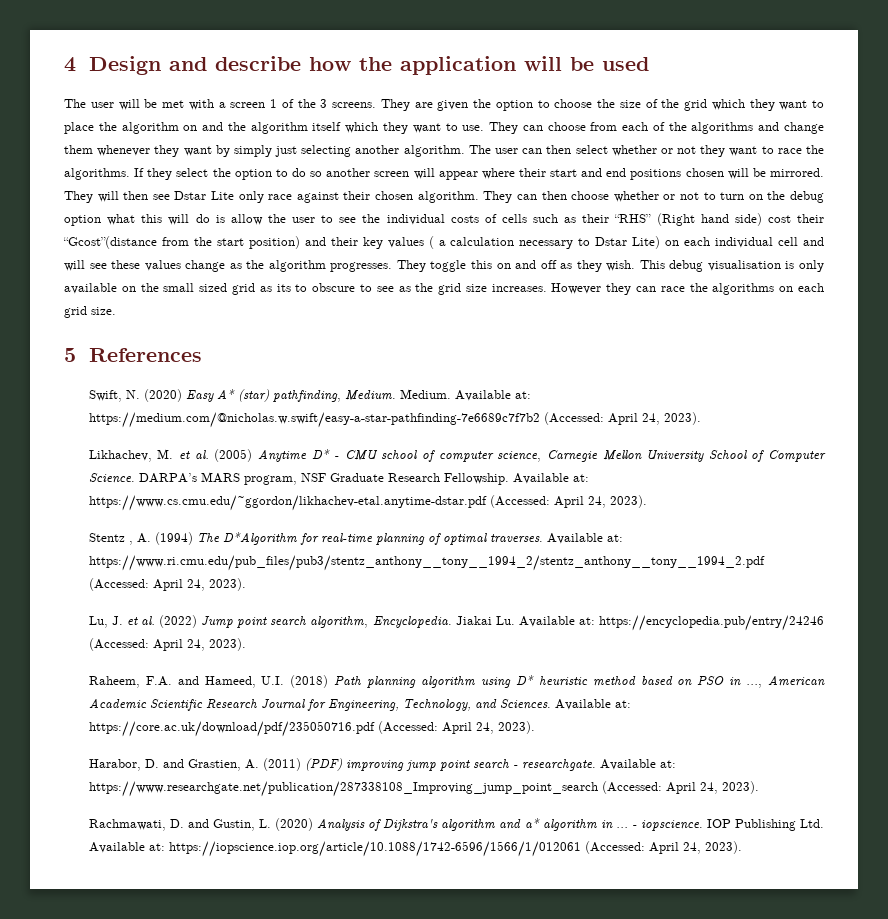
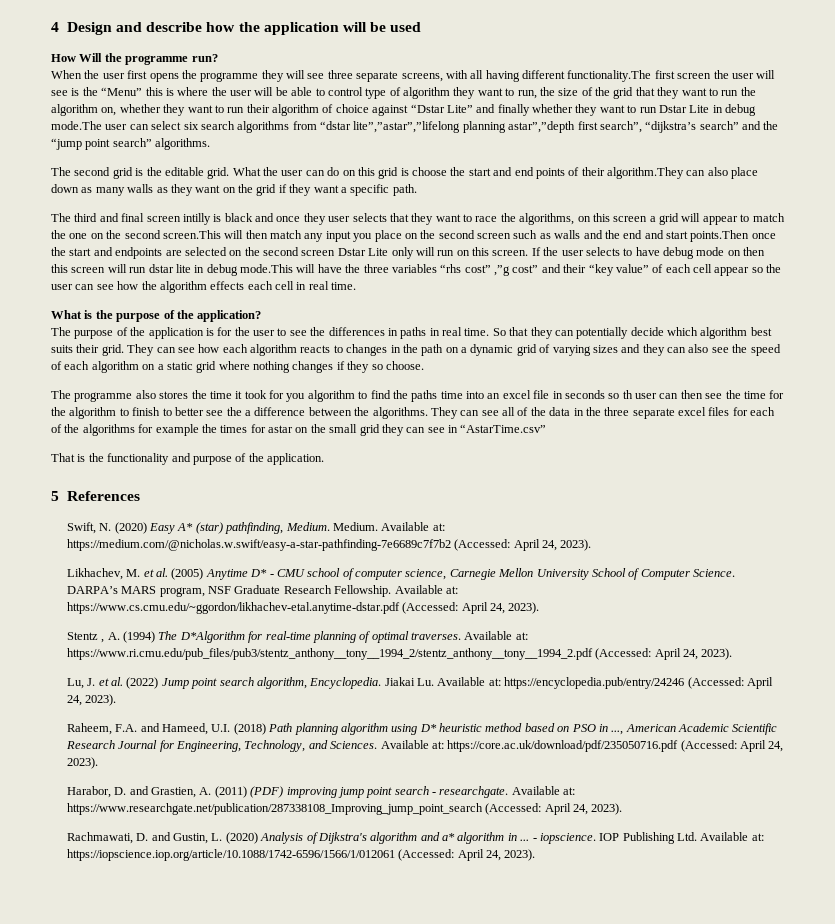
[64,99,593,111] The user will be met with a screen 1 of the 3 screens. They are given the option to choose -> [51,53,218,65] [51,70,776,82] [51,87,537,99] How Will the programme run? // When the user first opens the programme they will see three separate screens, with all having different functionality.The first screen the user will see is the “Menu” this is where the user will be able to control type of algorithm they want to run,
[711,99,824,111] [64,122,824,134] [64,145,697,157] which they want to place the algorithm on and the algorithm itself which they want to use. They can choose from each of the algorithms and change them whenever they want by simply just selecting another algorithm. The user can then select whether or not -> [635,87,756,99] [51,104,756,116] [51,121,779,133] [51,138,211,150] [51,167,759,179] [51,184,417,196] [51,213,409,225] that they want to run the algorithm on, whether they want to run their algorithm of choice against “Dstar Lite” and finally whether they want to run Dstar Lite in debug mode.The user can select six search algorithms from “dstar lite”,”astar”,”lifelong planning astar”,”depth first search”, “dijkstra’s search” and the “jump point search” algorithms. // The second grid is the editable grid. What the user can do on this grid is choose the start and end points of their algorithm.They can also place down as many walls as they want on the grid if they want a specific path. // The third and final screen intilly is black and once they user selects that
[64,168,824,180] [64,191,824,203] [64,214,263,226] algorithms. If they select the option to do so another screen will appear where their start and end positions chosen will be mirrored. They will then see Dstar Lite only race against their chosen algorithm. They can then choose whether or not to turn on the debug option what this will do is allow -> [519,213,785,225] [51,230,776,242] [51,247,766,259] [51,264,782,276] [51,281,357,293] [51,310,262,322] [51,327,233,339] algorithms, on this screen a grid will appear to match the one on the second screen.This will then match any input you place on the second screen such as walls and the end and start points.Then once the start and endpoints are selected on the second screen Dstar Lite only will run on this screen. If the user selects to have debug mode on then this screen will run dstar lite in debug mode.This will have the three variables “rhs cost” ,”g cost” and their “key value” of each cell appear so the user can see how the algorithm effects each cell in real time. // What is the purpose of the application? // The purpose of the application is for
[386,213,824,226] [63,236,825,249] [64,260,824,272] [64,283,824,295] [64,306,116,318] individual costs of cells such as their “RHS” (Right hand side) cost their “Gcost”(distance from the start position) and their key values ( a calculation necessary to Dstar Lite) on each individual cell and will see these values change as the algorithm progresses. They toggle this on and off as they wish. This debug visualisation is only available on the small sized grid as its to obscure to see as the grid size increases. However they can race the algorithms on each grid size. -> [328,327,772,339] [51,344,781,356] [51,361,424,373] [51,390,785,402] [51,407,776,419] [51,424,547,436] [51,453,324,465] differences in paths in real time. So that they can potentially decide which algorithm best suits their grid. They can see how each algorithm reacts to changes in the path on a dynamic grid of varying sizes and they can also see the speed of each algorithm on a static grid where nothing changes if they so choose. // The programme also stores the time it took for you algorithm to find the paths time into an excel file in seconds so th user can then see the time for the algorithm to finish to better see the a difference between the algorithms. They can see all of the data in the three separate excel files for each of the algorithms for example the times for astar on the small grid they can see in “AstarTime.csv” // That is the functionality and purpose of the application.

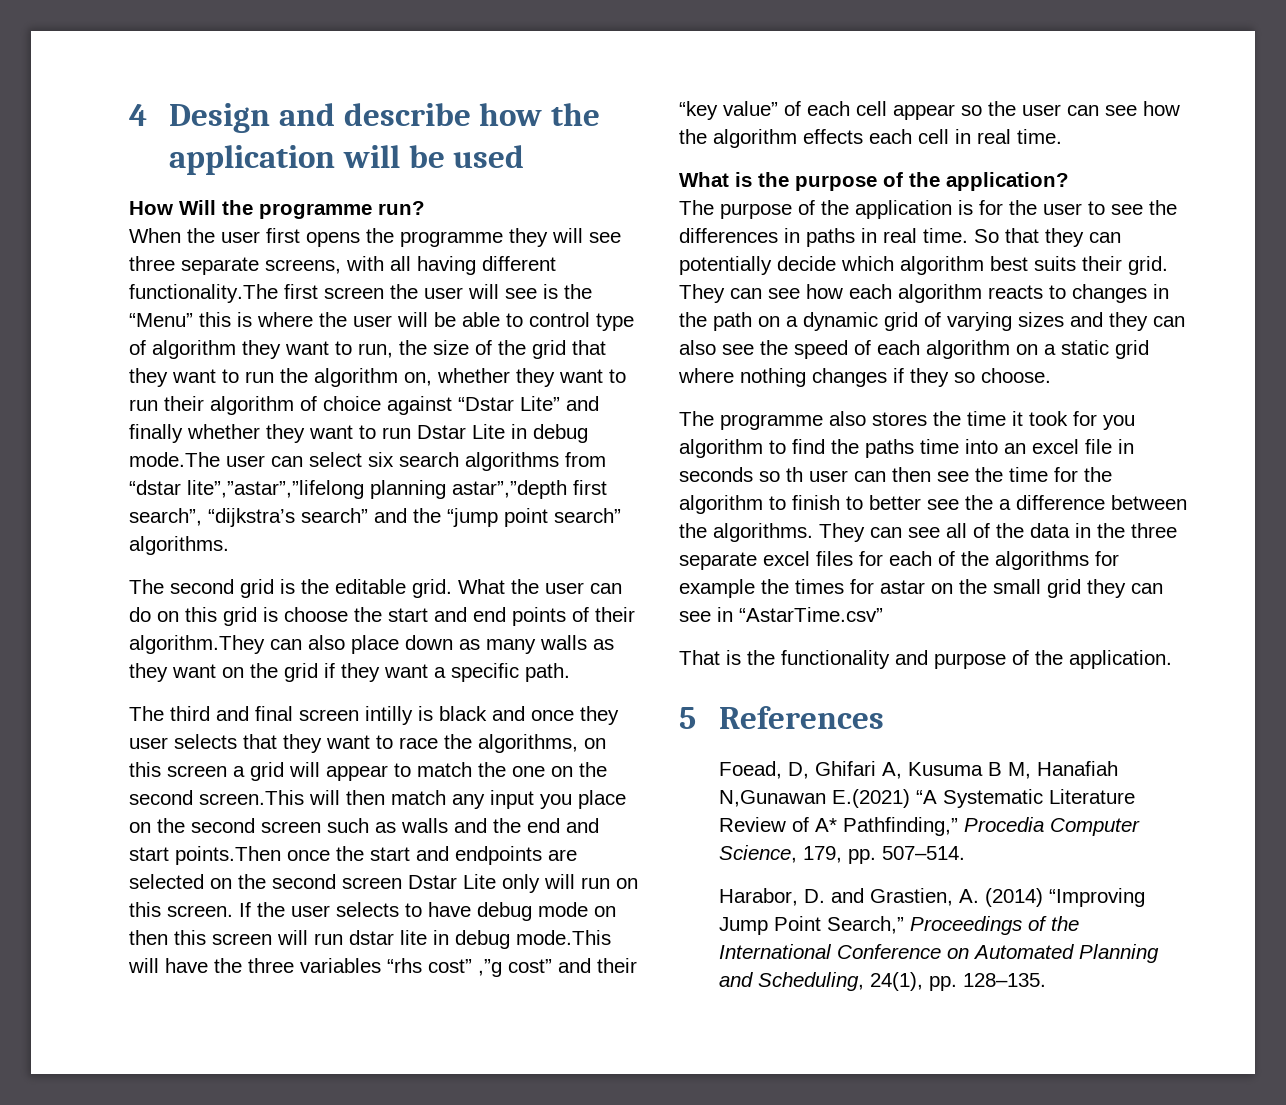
[66,522,445,534] [66,539,592,551] [66,568,736,580] [66,585,458,597] [66,602,540,614] [66,631,528,643] [66,648,733,660] [66,677,773,689] [66,694,117,706] [66,723,778,735] [65,740,784,752] [66,757,98,769] Swift, N. (2020) Easy A* (star) pathfinding, Medium. Medium. Available at: https://medium.com/@nicholas.w.swift/easy-a-star-pathfinding-7e6689c7f7b2 (Accessed: April 24, 2023). // Likhachev, M. et al. (2005) Anytime D* - CMU school of computer science, Carnegie Mellon University School of Computer Science. DARPA’s MARS program, NSF Graduate Research Fellowship. Available at: https://www.cs.cmu.edu/~ggordon/likhachev-etal.anytime-dstar.pdf (Accessed: April 24, 2023). // Stentz , A. (1994) The D*Algorithm for real-time planning of optimal traverses. Available at: https://www.ri.cmu.edu/pub_files/pub3/stentz_anthony__tony__1994_2/stentz_anthony__tony__1994_2.pdf (Accessed: April 24, 2023). // Lu, J. et al. (2022) Jump point search algorithm, Encyclopedia. Jiakai Lu. Available at: https://encyclopedia.pub/entry/24246 (Accessed: April 24, 2023). // Raheem, F.A. and Hameed, U.I. (2018) Path planning algorithm using D* heuristic method based on PSO in ..., American Academic Scientific Research Journal for Engineering, Technology, and Sciences. Available at: https://core.ac.uk/download/pdf/235050716.pdf (Accessed: April 24, 2023). -> [719,761,1119,779] [719,789,1136,808] [719,817,1141,836] [719,845,966,864] Foead, D, Ghifari A, Kusuma B M, Hanafiah N,Gunawan E.(2021) “A Systematic Literature Review of A* Pathfinding,” Procedia Computer Science, 179, pp. 507–514.
[214,786,576,798] [66,803,623,815] [66,832,764,844] [66,849,536,861] (2011) (PDF) improving jump point search - researchgate. Available at: https://www.researchgate.net/publication/287338108_Improving_jump_point_search (Accessed: April 24, 2023). // Rachmawati, D. and Gustin, L. (2020) Analysis of Dijkstra's algorithm and a* algorithm in ... - iopscience. IOP Publishing Ltd. Available at: https://iopscience.iop.org/article/10.1088/1742-6596/1566/1/012061 (Accessed: April 24, 2023). -> [985,888,1146,907] [719,916,1080,935] [719,944,1160,963] [719,972,1047,991] (2014) “Improving Jump Point Search,” Proceedings of the International Conference on Automated Planning and Scheduling, 24(1), pp. 128–135.

